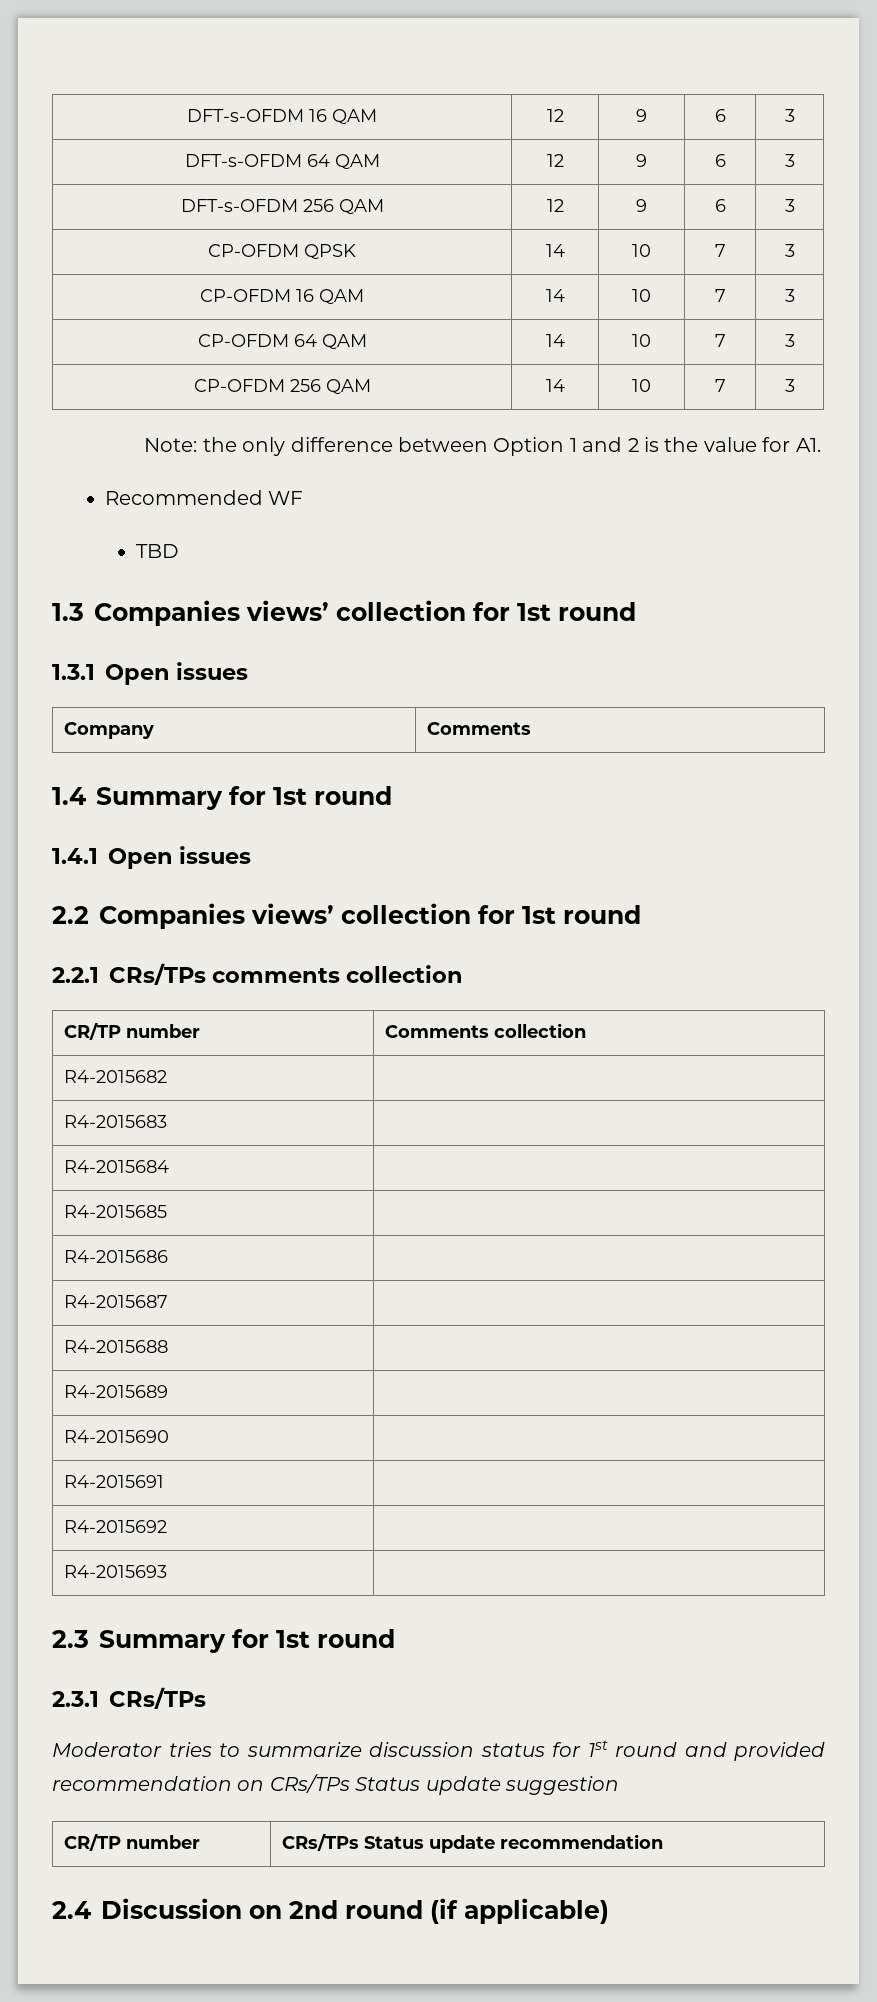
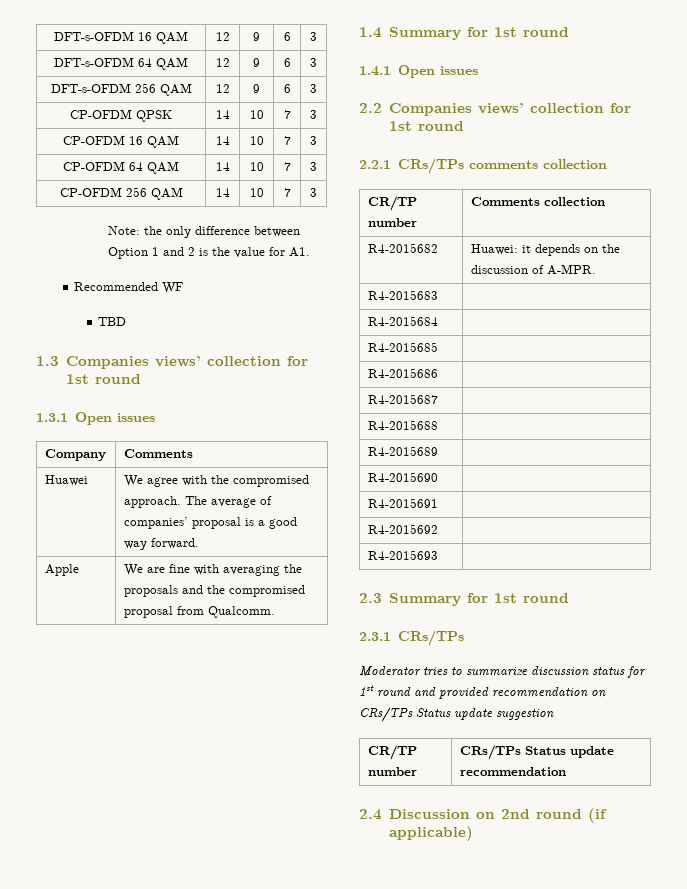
(531, 728) none -> [44,475,88,486] [123,475,309,487] [123,496,272,508] [123,517,297,529] [123,538,199,550] [44,564,79,576] [123,564,302,576] [123,585,305,597] [123,606,275,618] // Huawei | We agree with the compromised approach. The average of companies’ proposal is a good way forward. // Apple | We are fine with averaging the proposals and the compromised proposal from Qualcomm.
(167, 1076) none -> [470,244,620,256] [470,264,596,275] Huawei: it depends on the discussion of A-MPR.

